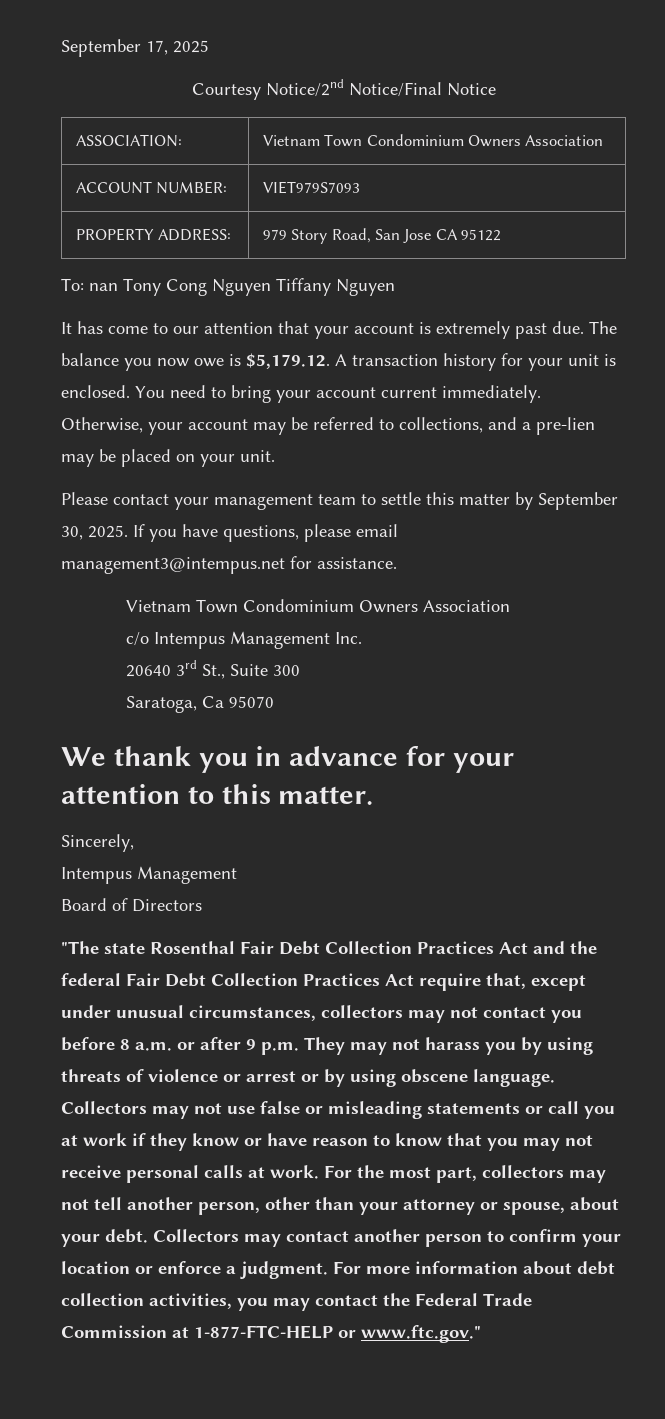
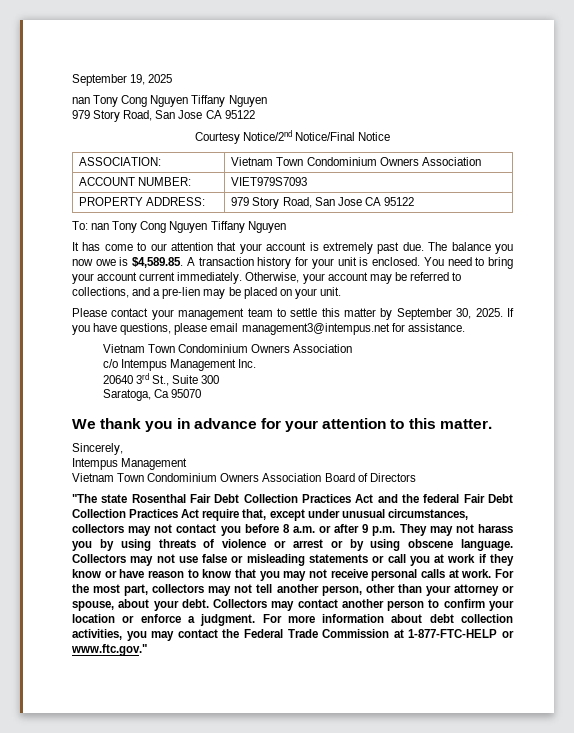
[61,39,168,57] September 17, -> [72,74,146,86] September 19,
(209, 46) none -> [72,95,267,107] [72,110,255,122] // nan Tony Cong Nguyen Tiffany Nguyen // 979 Story Road, San Jose CA 95122
[246,353,330,369] $5,179.12. -> [132,257,184,268] $4,589.85.
(237, 875) none -> [72,473,322,482] Vietnam Town Condominium Owners Association

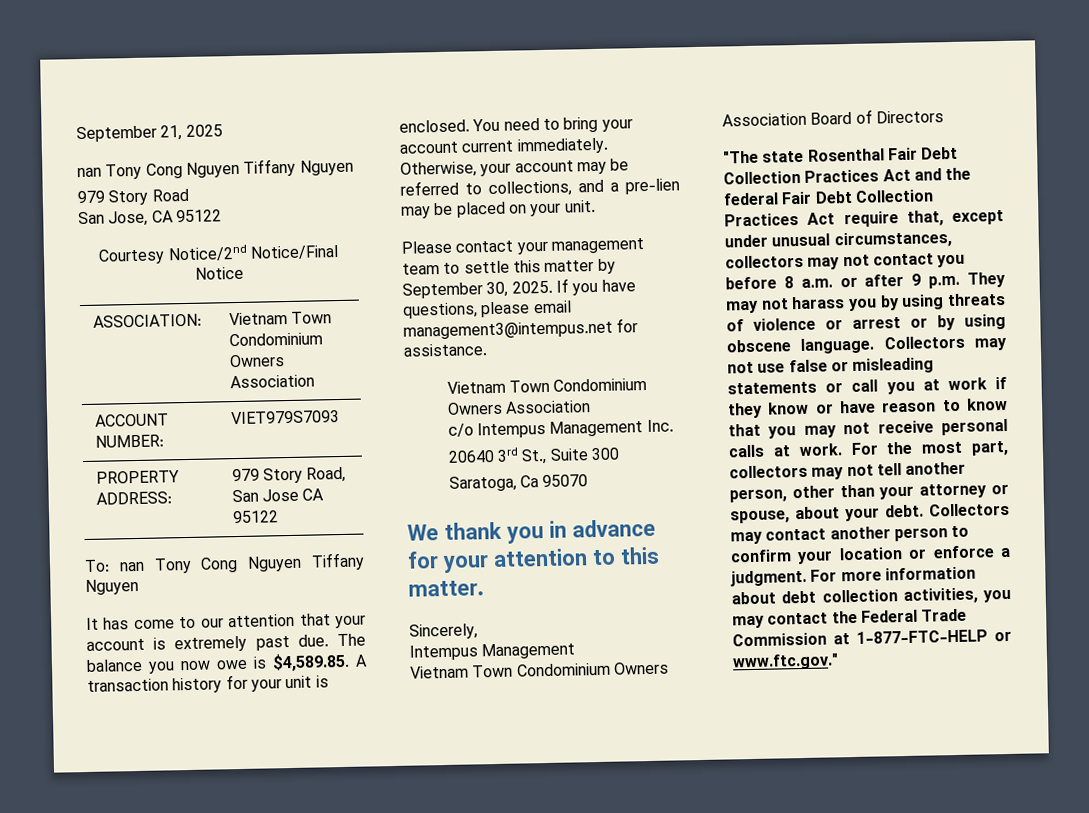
[72,74,146,86] September 19, -> [76,125,183,143] September 21,
[123,110,203,121] Road, San Jose -> [151,188,189,202] [78,210,149,227] Road // San Jose,

